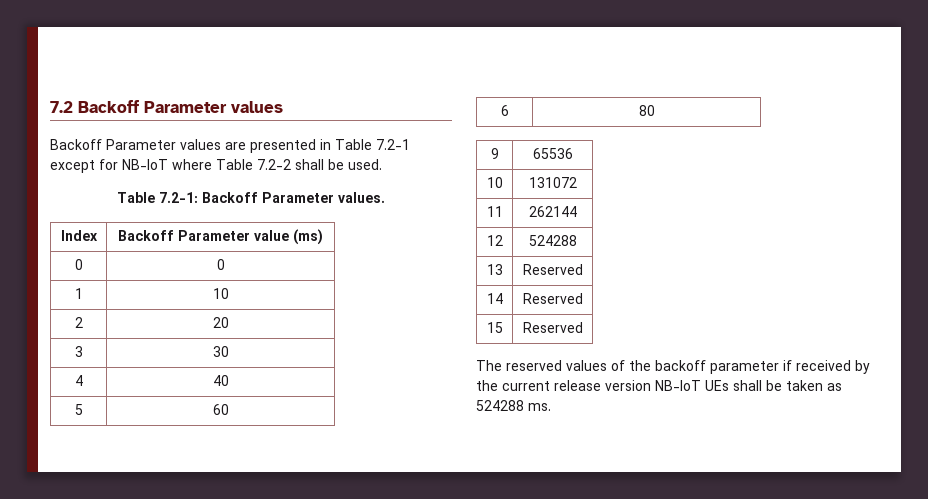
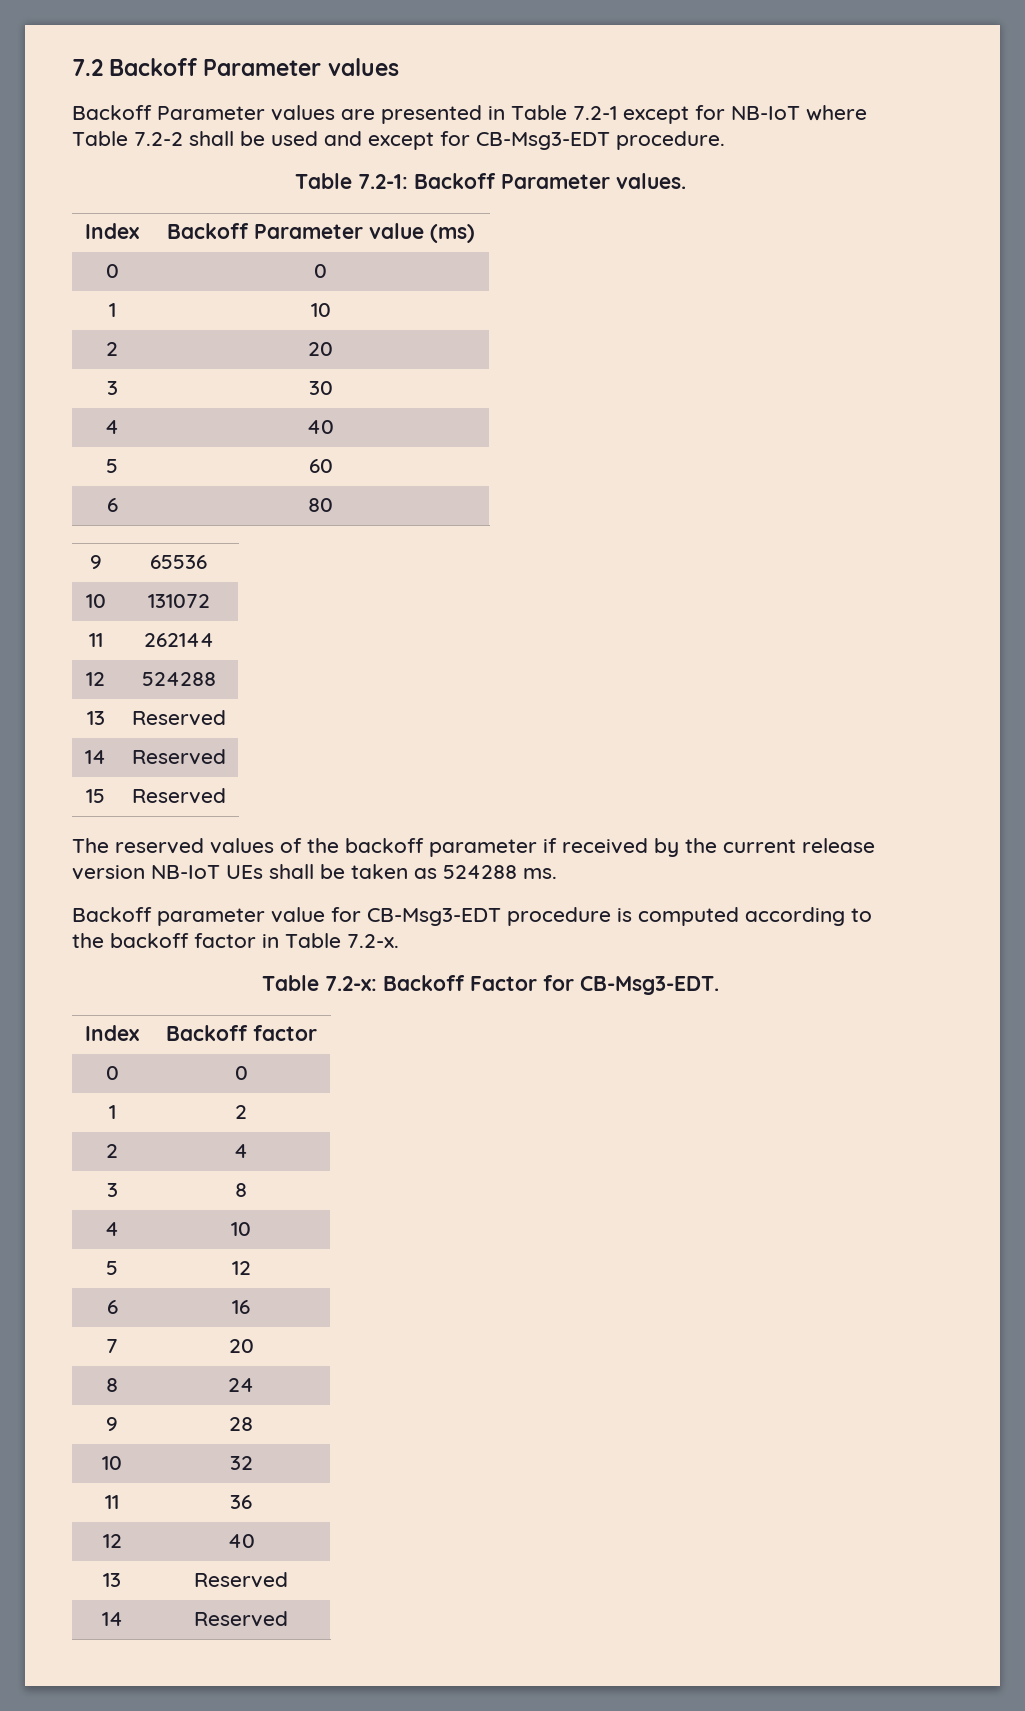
[348,159,382,170] used. -> [271,131,725,150] used and except for CB-Msg3-EDT procedure.
(551, 407) none -> [72,907,872,926] [72,933,399,948] [261,975,719,995] [85,1025,139,1041] [165,1025,317,1041] [105,1066,119,1080] [234,1066,248,1080] [108,1105,116,1119] [235,1105,248,1119] [106,1144,118,1158] [234,1144,249,1158] [106,1183,118,1197] [235,1183,248,1197] [105,1222,119,1236] [231,1222,252,1236] [106,1261,118,1275] [231,1261,251,1275] [106,1300,118,1314] [232,1300,251,1314] [106,1339,118,1353] [228,1339,254,1353] [106,1378,118,1392] [228,1378,255,1392] [106,1417,118,1431] [229,1417,254,1431] [102,1456,122,1470] [229,1456,253,1470] [105,1495,119,1509] [230,1495,253,1509] [102,1534,122,1548] [227,1534,255,1548] [103,1573,121,1587] [194,1572,288,1588] [101,1612,123,1626] [194,1611,288,1627] // Backoff parameter value for CB-Msg3-EDT procedure is computed according to the backoff factor in Table 7.2-x. // Table 7.2-x: Backoff Factor for CB-Msg3-EDT. // Index | Backoff factor // 0 | 0 // 1 | 2 // 2 | 4 // 3 | 8 // 4 | 10 // 5 | 12 // 6 | 16 // 7 | 20 // 8 | 24 // 9 | 28 // 10 | 32 // 11 | 36 // 12 | 40 // 13 | Reserved // 14 | Reserved

